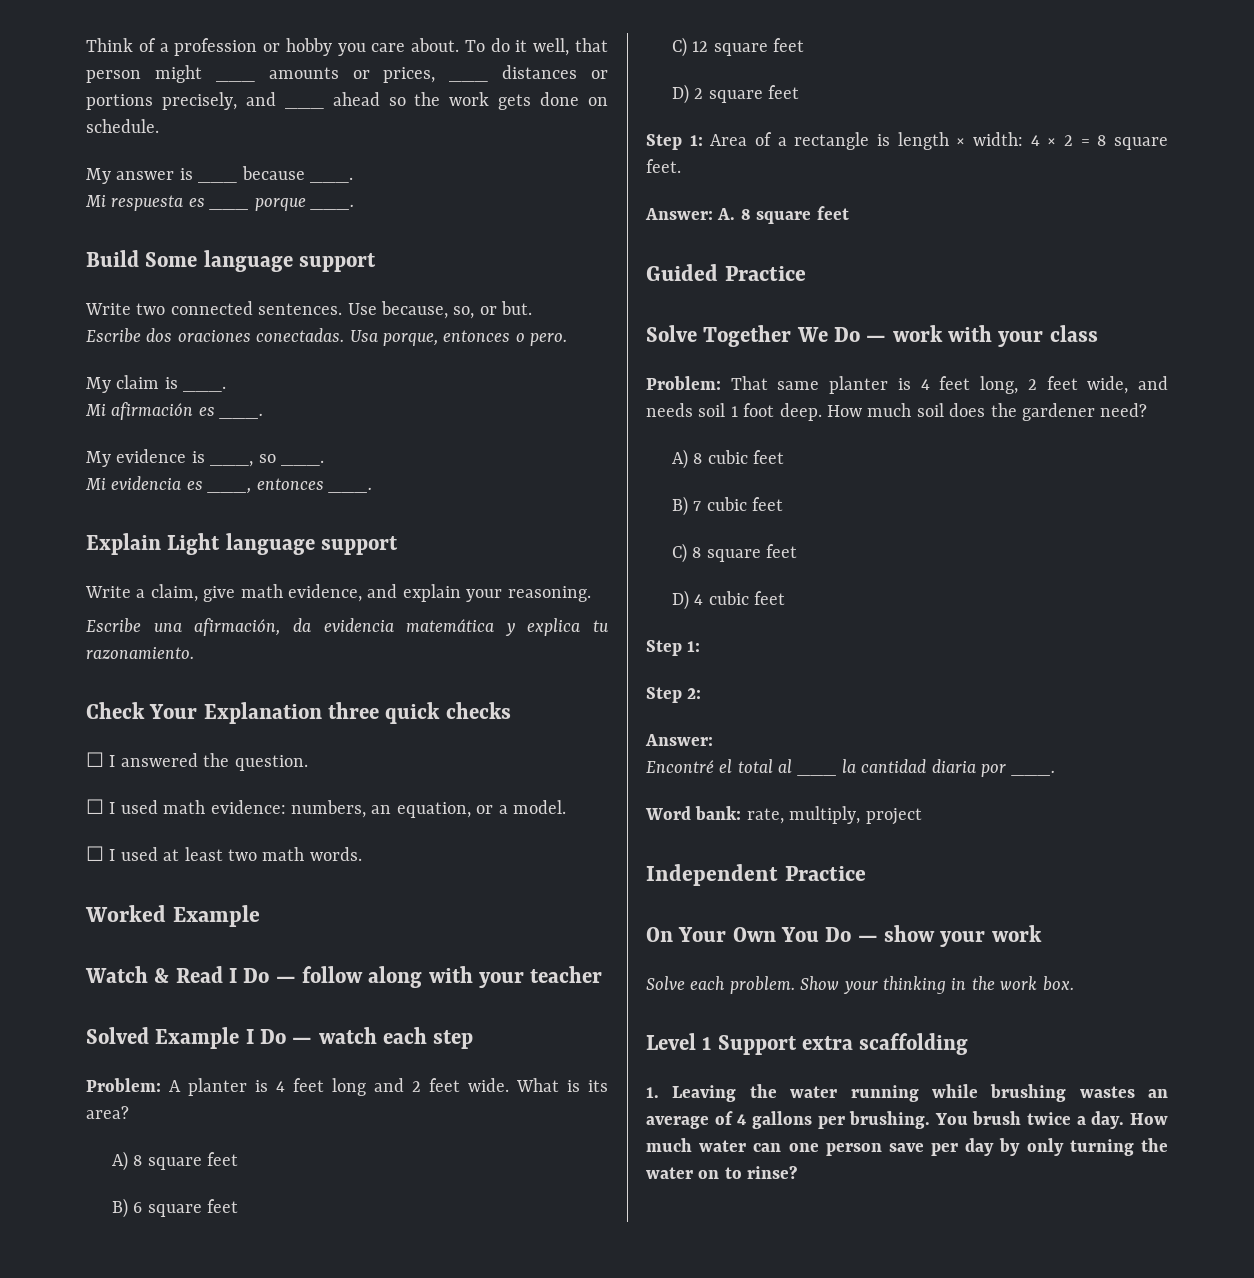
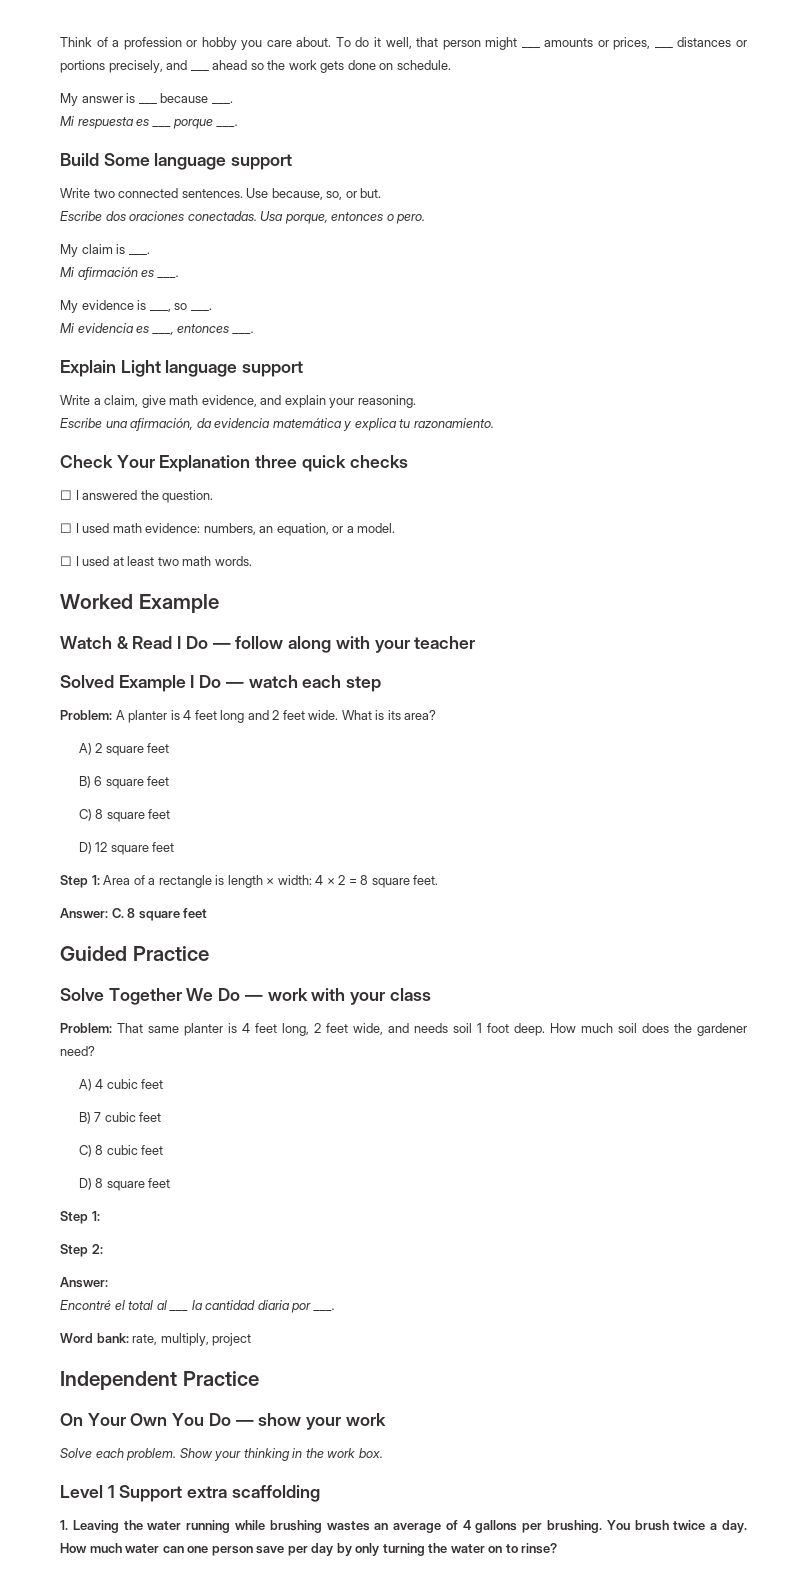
[133,1155,143,1166] 8 -> [95,743,103,753] 2
[692,38,805,56] [671,84,704,104] 12 square feet // D) 2 -> [95,809,171,822] [78,842,108,854] 8 square feet // D) 12
[717,208,736,220] A. -> [111,908,124,918] C.
[693,453,703,464] 8 -> [95,1079,104,1089] 4
[706,544,798,562] [671,590,749,610] square feet // D) 4 cubic -> [106,1145,164,1155] [78,1178,145,1191] cubic feet // D) 8 square

